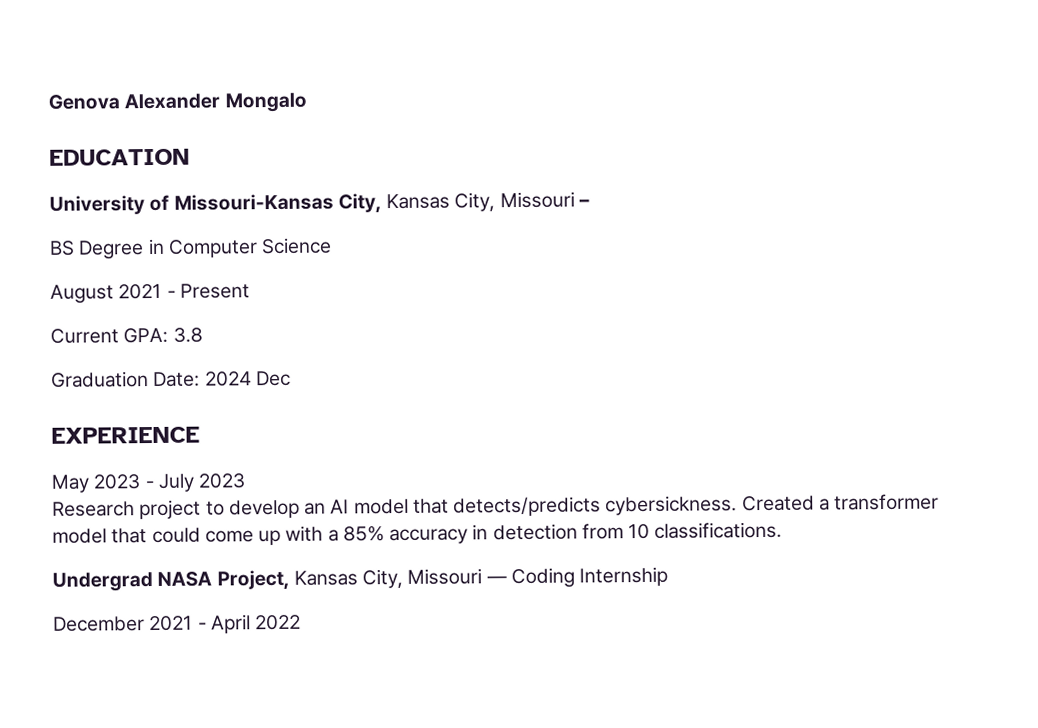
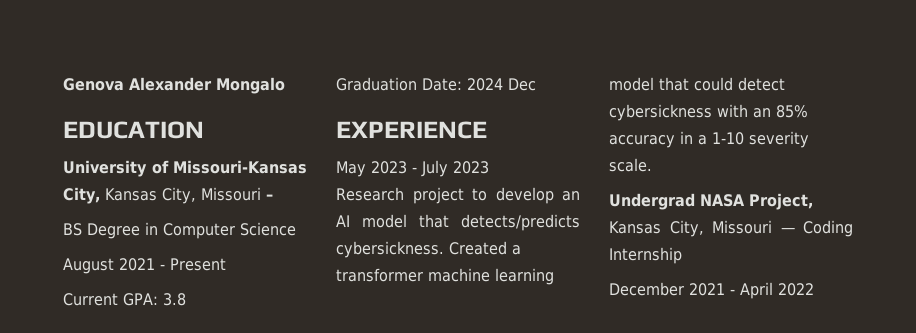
(940, 502) none -> [428,268,554,285] machine learning
[204,521,783,546] come up with a 85% accuracy in detection from 10 classifications. -> [738,77,785,91] [609,104,808,121] [609,131,809,148] [609,158,652,172] detect cybersickness with an 85% accuracy in a 1-10 severity scale.

